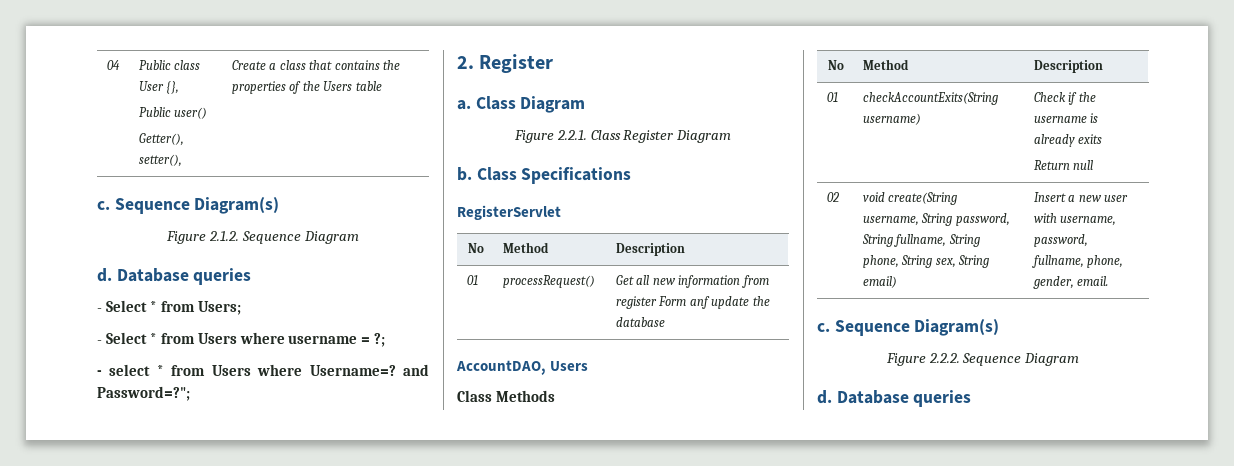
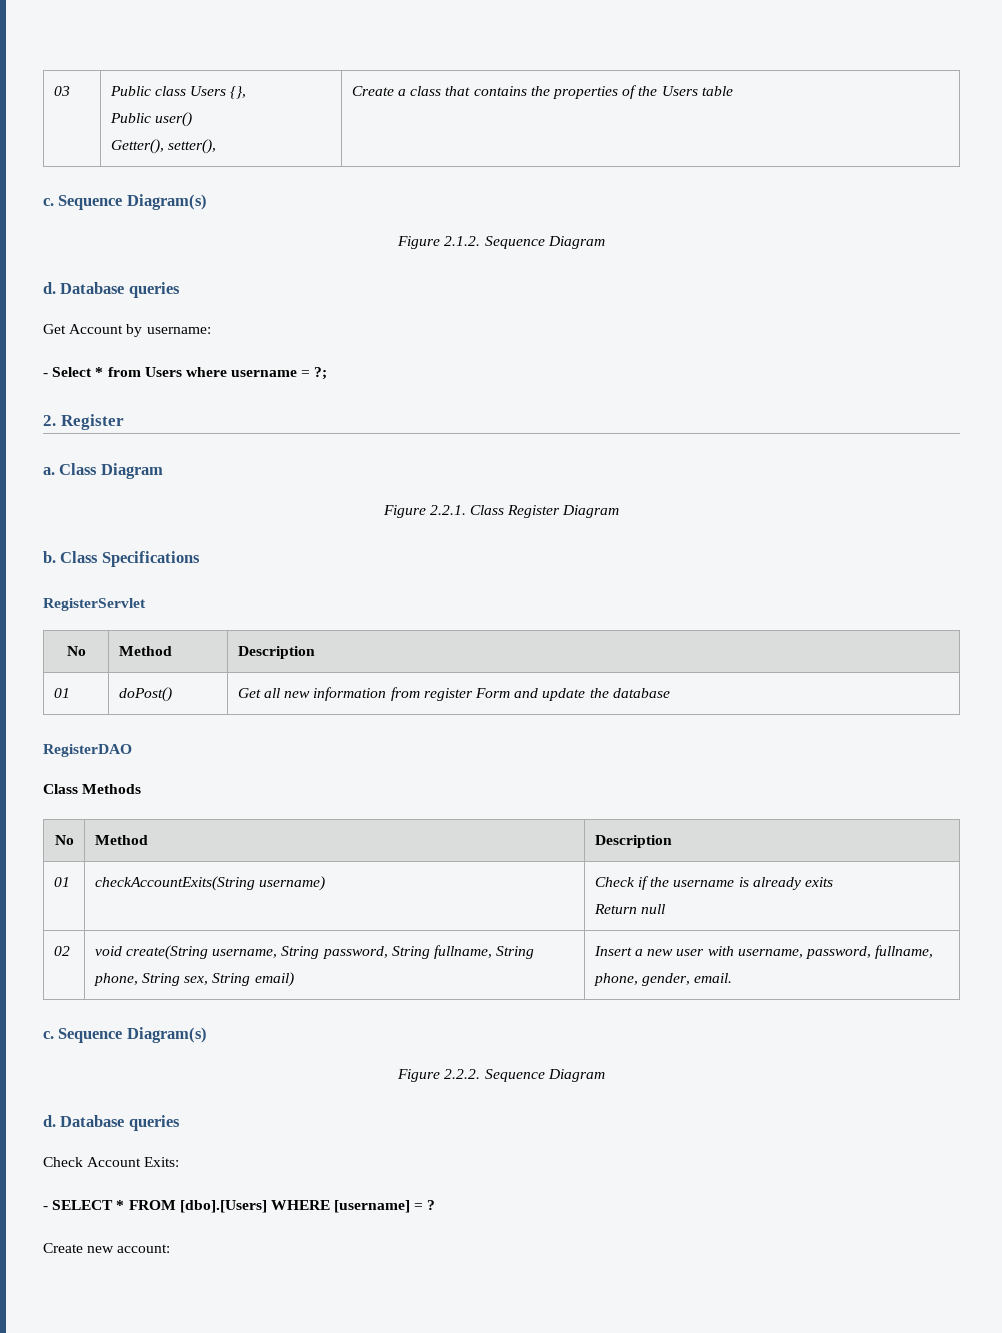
[106,60,120,70] 04 -> [53,86,70,96] 03
[138,81,164,91] User -> [190,86,227,96] Users
[97,300,241,315] - Select * from Users; -> [43,324,211,337] Get Account by username:
[97,364,430,376] [97,386,190,401] // - select * from Users where Username=? and Password=?"; -> (328, 373) none
[502,275,595,288] processRequest() -> [118,687,172,702] doPost()
[689,296,710,309] anf -> [514,688,539,698] and
[456,360,589,375] AccountDAO, Users -> [43,744,132,757] RegisterDAO
(972, 398) none -> [43,1157,180,1167] [43,1200,436,1213] [43,1243,171,1253] // Check Account Exits: // - SELECT * FROM [dbo].[Users] WHERE [username] = ? // Create new account:

